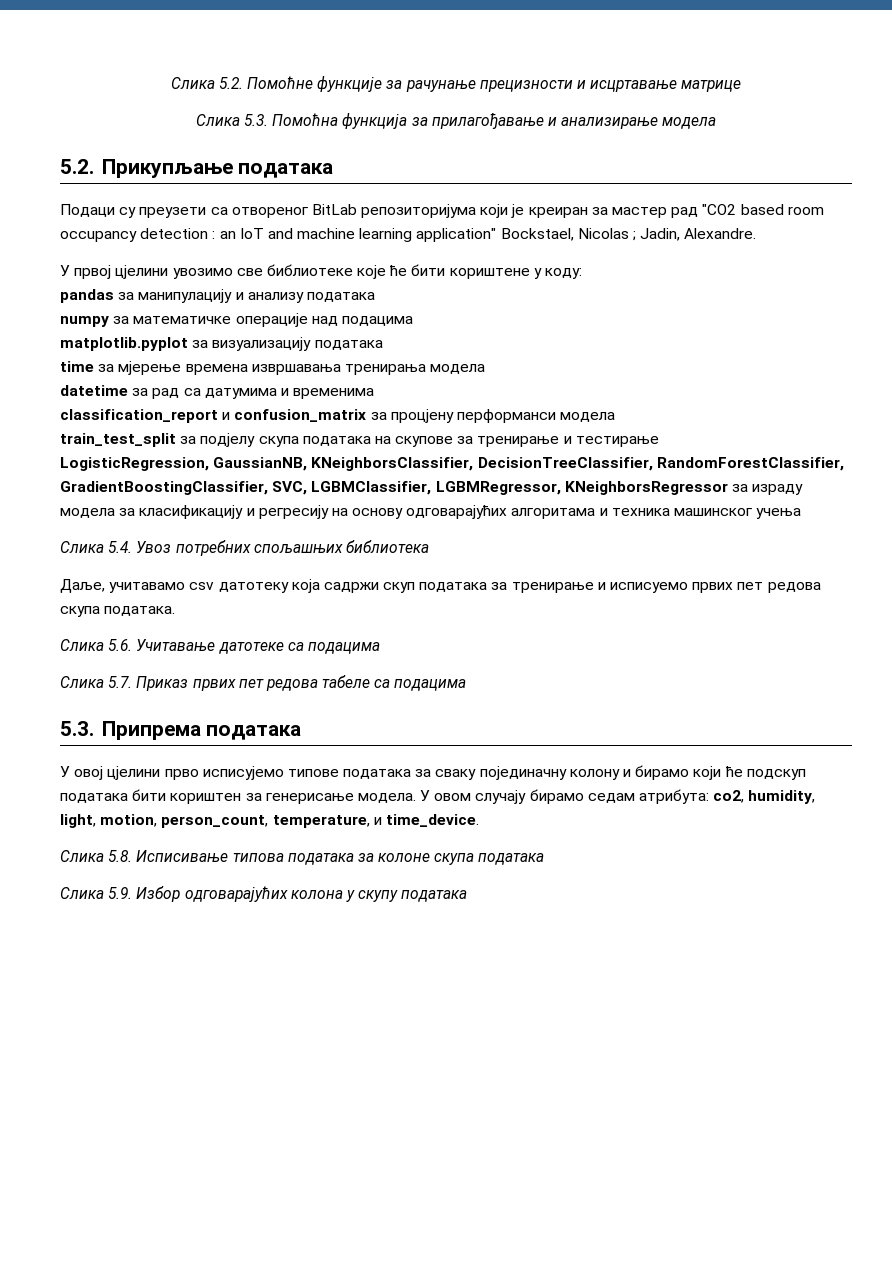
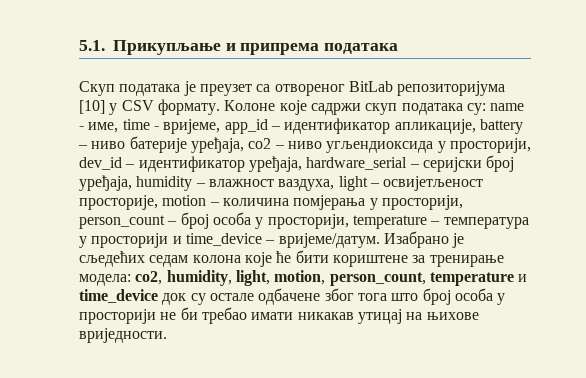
[170,76,742,92] [195,113,717,129] [60,159,334,178] [60,204,824,218] [60,228,757,242] [60,264,583,279] [60,289,375,303] [60,313,413,327] [60,337,383,351] [60,361,486,375] [60,385,375,399] [60,409,616,423] [60,433,659,447] [60,457,844,471] [60,481,804,495] [60,505,802,519] [60,540,429,556] [60,579,821,593] [60,606,176,617] [60,639,380,654] [60,675,467,691] [60,721,302,740] [60,765,806,780] [60,789,710,804] Слика 5.2. Помоћне функције за рачунање прецизности и исцртавање матрице // Слика 5.3. Помоћна функција за прилагођавање и анализирање модела // 5.2. Прикупљање података // Подаци су преузети са отвореног BitLab репозиторијума који је креиран за мастер рад "CO2 based room occupancy detection : an IoT and machine learning application" Bockstael, Nicolas ; Jadin, Alexandre. // У првој цјелини увозимо све библиотеке које ће бити кориштене у коду: // pandas за манипулацију и анализу података // numpy за математичке операције над подацима // matplotlib.pyplot за визуализацију података // time за мјерење времена извршавања тренирања модела // datetime за рад са датумима и временима // classification_report и confusion_matrix за процјену перформанси модела // train_test_split за подјелу скупа података на скупове за тренирање и тестирање // LogisticRegression, GaussianNB, KNeighborsClassifier, DecisionTreeClassifier, RandomForestClassifier, GradientBoostingClassifier, SVC, LGBMClassifier, LGBMRegressor, KNeighborsRegressor за израду модела за класификацију и регресију на основу одговарајућих алгоритама и техника машинског учења // Слика 5.4. Увоз потребних спољашњих библиотека // Даље, учитавамо csv датотеку која садржи скуп података за тренирање и исписуемо првих пет редова скупа података. // Слика 5.6. Учитавање датотеке са подацима // Слика 5.7. Приказ првих пет редова табеле са подацима // 5.3. Припрема података // У овој цјелини прво исписујемо типове података за сваку појединачну колону и бирамо који ће подскуп података бити кориштен за генерисање модела. У овом случају бирамо седам атрибута: -> [79,40,399,55] [79,81,506,96] [79,99,525,115] [79,118,523,134] [78,136,531,153] [79,155,515,172] [79,175,484,191] [79,195,463,210] [79,212,529,229] [79,231,465,248] [79,250,504,267] [79,274,131,286] 5.1. Прикупљање и припрема података // Скуп података је преузет са отвореног BitLab репозиторијума [10] у CSV формату. Колоне које садржи скуп података су: name - име, time - вријеме, app_id – идентификатор апликације, battery – ниво батерије уређаја, co2 – ниво угљендиоксида у просторији, dev_id – идентификатор уређаја, hardware_serial – серијски број уређаја, humidity – влажност ваздуха, light – освијетљеност просторије, motion – количина помјерања у просторији, person_count – број особа у просторији, temperature – температура у просторији и time_device – вријеме/датум. Изабрано је сљедећих седам колона које ће бити кориштене за тренирање модела:
[272,814,479,828] [60,850,545,865] [60,886,468,902] temperature, и time_device. // Слика 5.8. Исписивање типова података за колоне скупа података // Слика 5.9. Избор одговарајућих колона у скупу података -> [429,272,528,286] [79,288,506,305] [79,307,479,324] [79,328,167,343] temperature и time_device док су остале одбачене због тога што број особа у просторији не би требао имати никакав утицај на њихове вриједности.

